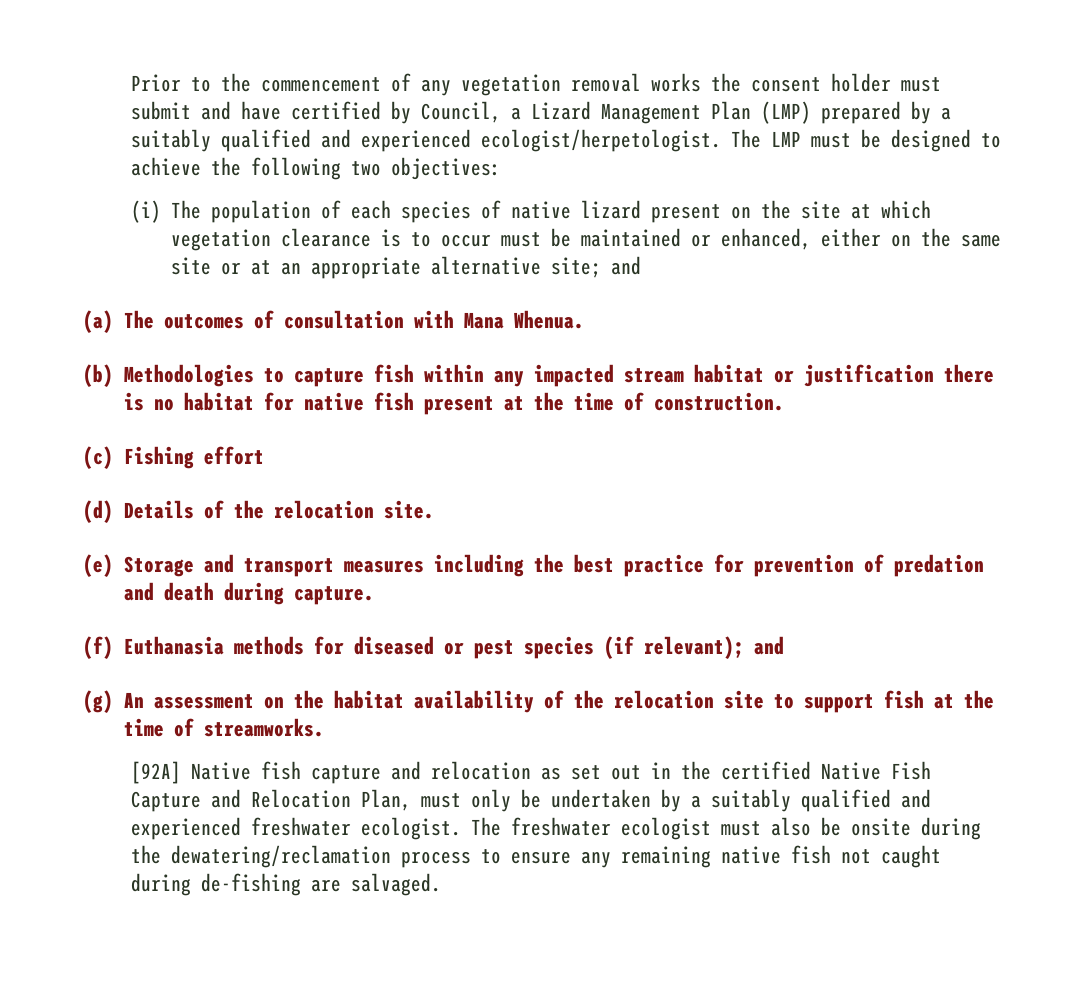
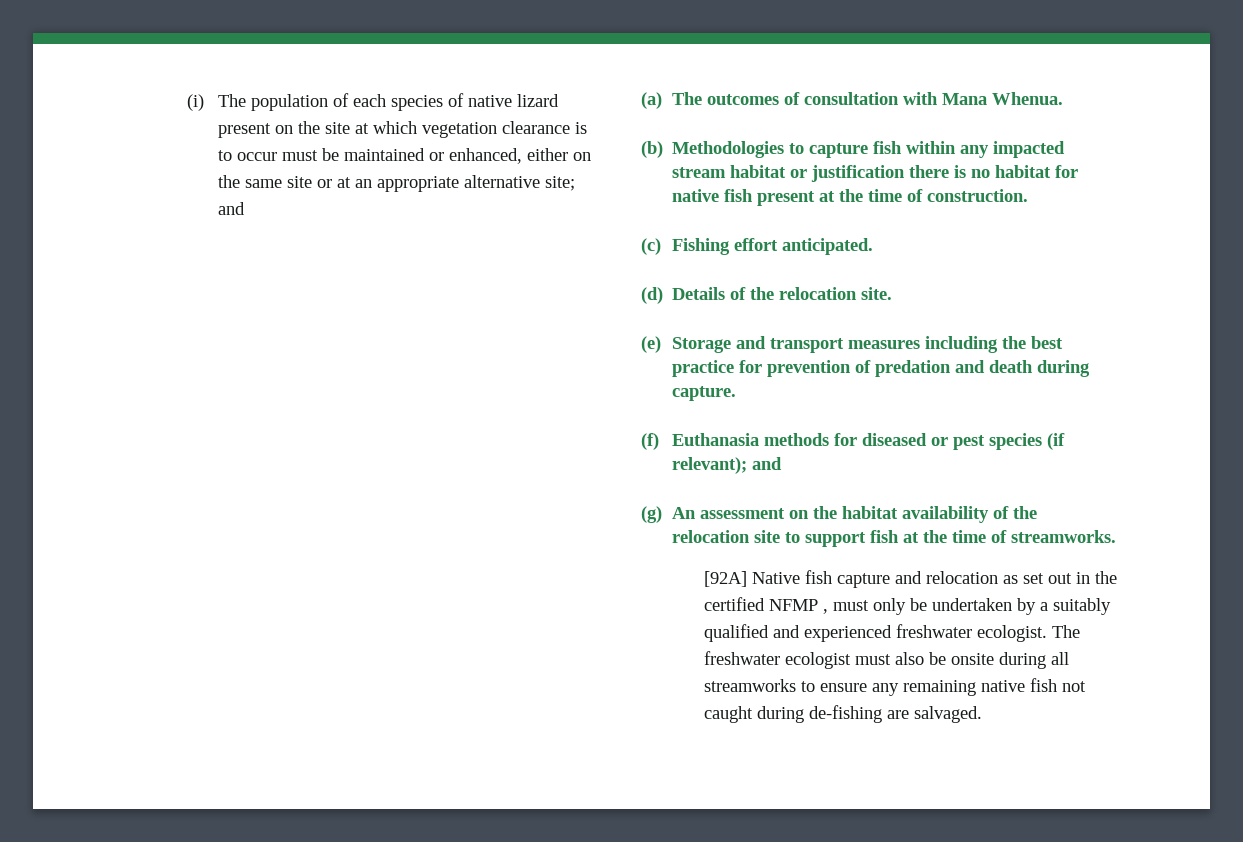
[130,73,941,96] [130,101,951,124] [130,129,1001,152] [130,157,501,180] Prior to the commencement of any vegetation removal works the consent holder must submit and have certified by Council, a Lizard Management Plan (LMP) prepared by a suitably qualified and experienced ecologist/herpetologist. The LMP must be designed to achieve the following two objectives: // -> (186, 102) none
(264, 455) none -> [782,238,874,255] anticipated.
[820,761,931,780] [130,789,411,812] Native Fish Capture and Relocation Plan, -> [768,599,828,614] NFMP ,
[130,845,471,868] the dewatering/reclamation process -> [1050,652,1069,665] [703,679,796,692] all streamworks

